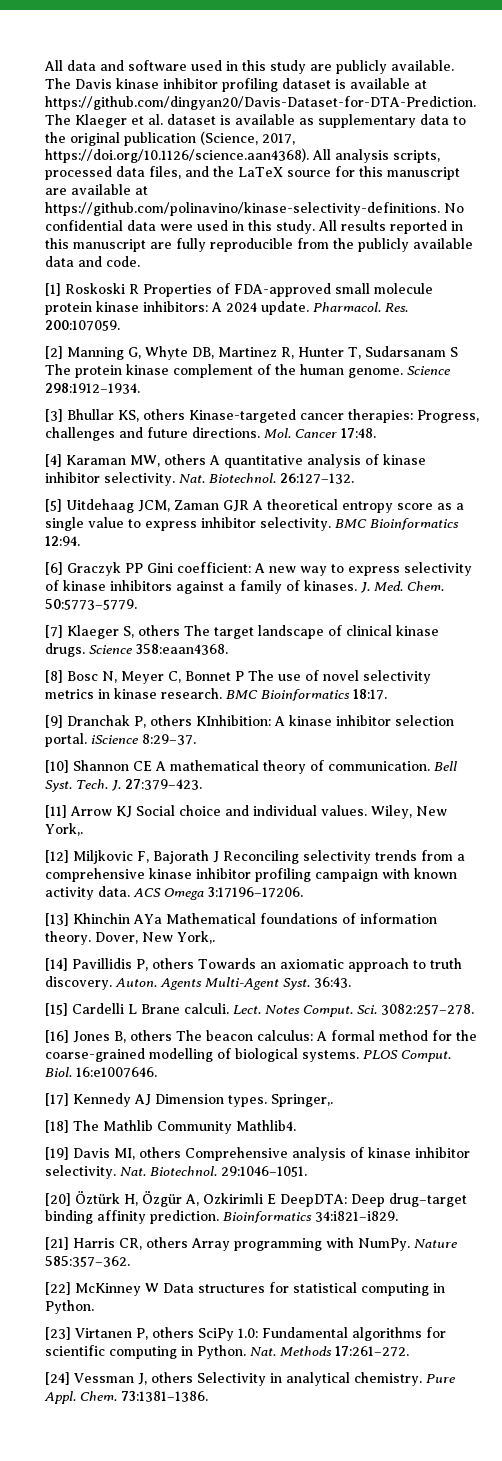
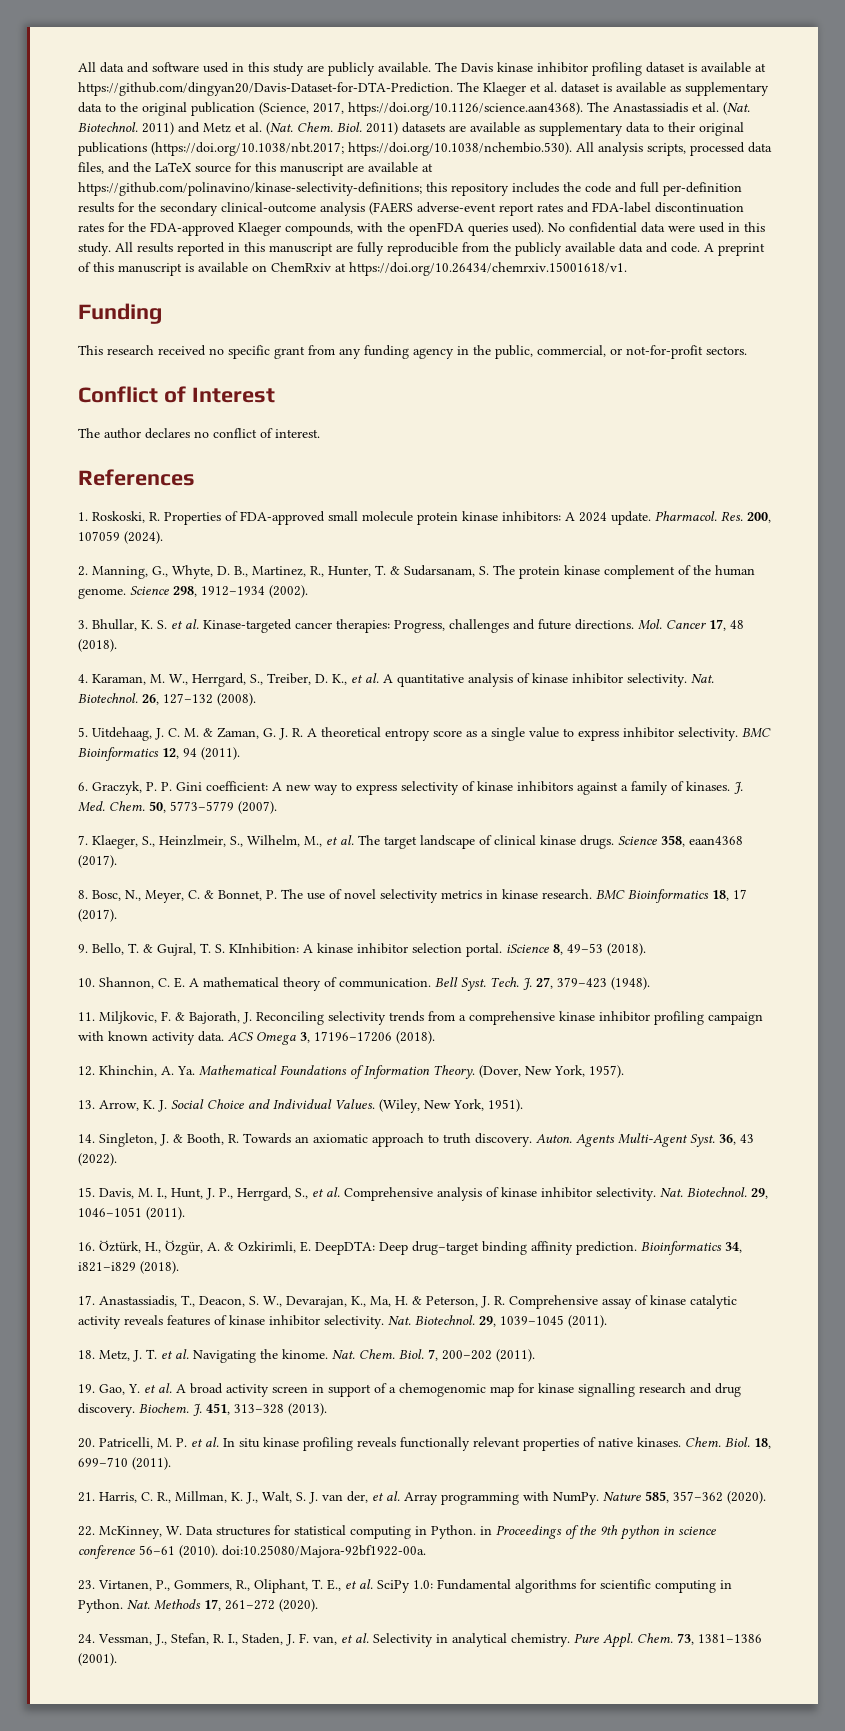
(309, 155) none -> [587,102,750,115] [78,122,744,136] [78,142,572,156] The Anastassiadis et al. (Nat. Biotechnol. 2011) and Metz et al. (Nat. Chem. Biol. 2011) datasets are available as supplementary data to their original publications (https://doi.org/10.1038/nbt.2017; https://doi.org/10.1038/nchembio.530).
[45,202,440,216] https://github.com/polinavino/kinase-selectivity-definitions. -> [78,182,742,196] [78,202,744,216] [78,222,544,236] https://github.com/polinavino/kinase-selectivity-definitions; this repository includes the code and full per-definition results for the secondary clinical-outcome analysis (FAERS adverse-event report rates and FDA-label discontinuation rates for the FDA-approved Klaeger compounds, with the openFDA queries used).
[45,283,139,296] // [1] Roskoski R -> [704,243,765,256] [78,262,627,276] [78,303,162,324] [78,345,747,359] [78,386,275,403] [78,428,320,439] [78,469,195,486] [78,511,160,523] A preprint of this manuscript is available on ChemRxiv at https://doi.org/10.26434/chemrxiv.15001618/v1. // Funding // This research received no specific grant from any funding agency in the public, commercial, or not-for-profit sectors. // Conflict of Interest // The author declares no conflict of interest. // References // 1. Roskoski, R.
[45,320,120,331] [45,346,458,360] 200:107059. // [2] Manning G, Whyte DB, Martinez R, Hunter T, Sudarsanam S -> [747,512,771,523] [78,531,163,544] [78,565,489,579] 200, 107059 (2024). // 2. Manning, G., Whyte, D. B., Martinez, R., Hunter, T. & Sudarsanam, S.
[45,383,140,394] [45,409,185,422] 298:1912–1934. // [3] Bhullar KS, others -> [173,585,308,598] [78,619,199,631] 298, 1912–1934 (2002). // 3. Bhullar, K. S. et al.
[341,428,376,438] [45,454,206,467] 17:48. // [4] Karaman MW, others -> [709,619,744,631] [78,639,117,652] [78,673,379,687] 17, 48 (2018). // 4. Karaman, M. W., Herrgard, S., Treiber, D. K., et al.
[280,473,354,484] [45,499,249,513] 26:127–132. // [5] Uitdehaag JCM, Zaman GJR -> [142,693,256,706] [78,727,303,741] 26, 127–132 (2008). // 5. Uitdehaag, J. C. M. & Zaman, G. J. R.
[45,536,80,546] [45,562,143,576] 12:94. // [6] Graczyk PP -> [162,747,240,760] [78,781,172,795] 12, 94 (2011). // 6. Graczyk, P. P.
[45,599,137,610] [45,625,180,639] 50:5773–5779. // [7] Klaeger S, others -> [149,801,277,814] [78,835,354,849] 50, 5773–5779 (2007). // 7. Klaeger, S., Heinzlmeir, S., Wilhelm, M., et al.
[136,644,228,655] [45,670,244,684] 358:eaan4368. // [8] Bosc N, Meyer C, Bonnet P -> [661,835,743,847] [78,855,117,868] [78,890,277,903] 358, eaan4368 (2017). // 8. Bosc, N., Meyer, C. & Bonnet, P.
[353,689,387,700] [45,715,192,728] 18:17. // [9] Dranchak P, others -> [712,889,747,901] [78,909,117,922] [78,943,225,956] 18, 17 (2017). // 9. Bello, T. & Gujral, T. S.
[142,734,196,745] [45,760,152,773] 8:29–37. // [10] Shannon CE -> [553,943,646,956] [78,977,185,989] 8, 49–53 (2018). // 10. Shannon, C. E.
[124,779,202,790] [45,805,447,819] [45,823,83,836] [45,850,219,864] 27:379–423. // [11] Arrow KJ Social choice and individual values. Wiley, New York,. // [12] Miljkovic F, Bajorath J -> [536,977,650,990] [78,1011,252,1024] 27, 379–423 (1948). // 11. Miljkovic, F. & Bajorath, J.
[208,887,303,898] [45,913,437,926] [45,931,215,945] [45,958,194,971] 3:17196–17206. // [13] Khinchin AYa Mathematical foundations of information theory. Dover, New York,. // [14] Pavillidis P, others -> [300,1031,435,1044] [78,1065,624,1079] [78,1099,523,1113] [78,1133,239,1147] 3, 17196–17206 (2018). // 12. Khinchin, A. Ya. Mathematical Foundations of Information Theory. (Dover, New York, 1957). // 13. Arrow, K. J. Social Choice and Individual Values. (Wiley, New York, 1951). // 14. Singleton, J. & Booth, R.
[314,977,351,988] [45,1003,474,1017] [45,1030,477,1043] [45,1048,451,1062] [45,1067,157,1078] [45,1093,333,1107] [45,1120,296,1134] [45,1147,181,1160] 36:43. // [15] Cardelli L Brane calculi. Lect. Notes Comput. Sci. 3082:257–278. // [16] Jones B, others The beacon calculus: A formal method for the coarse-grained modelling of biological systems. PLOS Comput. Biol. 16:e1007646. // [17] Kennedy AJ Dimension types. Springer,. // [18] The Mathlib Community Mathlib4. // [19] Davis MI, others -> [719,1134,754,1145] [78,1153,117,1166] [78,1187,340,1201] 36, 43 (2022). // 15. Davis, M. I., Hunt, J. P., Herrgard, S., et al.
[221,1166,307,1177] [45,1191,276,1207] 29:1046–1051. // [20] Öztürk H, Özgür A, Ozkirimli E -> [751,1188,768,1199] [78,1207,185,1220] [78,1240,311,1255] 29, 1046–1051 (2011). // 16. Öztürk, H., Özgür, A. & Ozkirimli, E.
[315,1211,398,1222] [45,1237,188,1250] 34:i821–i829. // [21] Harris CR, others -> [725,1242,742,1253] [78,1261,179,1274] [78,1295,737,1309] [78,1315,607,1329] [78,1349,535,1363] [78,1383,741,1397] [78,1403,327,1417] [78,1437,771,1451] [78,1457,171,1470] [78,1491,400,1504] 34, i821–i829 (2018). // 17. Anastassiadis, T., Deacon, S. W., Devarajan, K., Ma, H. & Peterson, J. R. Comprehensive assay of kinase catalytic activity reveals features of kinase inhibitor selectivity. Nat. Biotechnol. 29, 1039–1045 (2011). // 18. Metz, J. T. et al. Navigating the kinome. Nat. Chem. Biol. 7, 200–202 (2011). // 19. Gao, Y. et al. A broad activity screen in support of a chemogenomic map for kinase signalling research and drug discovery. Biochem. J. 451, 313–328 (2013). // 20. Patricelli, M. P. et al. In situ kinase profiling reveals functionally relevant properties of native kinases. Chem. Biol. 18, 699–710 (2011). // 21. Harris, C. R., Millman, K. J., Walt, S. J. van der, et al.
[45,1256,130,1267] [45,1282,159,1296] 585:357–362. // [22] McKinney W -> [645,1491,766,1504] [78,1526,182,1539] 585, 357–362 (2020). // 22. McKinney, W.
[45,1327,194,1340] // [23] Virtanen P, others -> [480,1525,716,1540] [78,1545,426,1559] [78,1579,373,1593] in Proceedings of the 9th python in science conference 56–61 (2010). doi:10.25080/Majora-92bf1922-00a. // 23. Virtanen, P., Gommers, R., Oliphant, T. E., et al.
[335,1346,409,1357] [45,1372,193,1385] 17:261–272. // [24] Vessman J, others -> [204,1599,318,1612] [78,1633,369,1646] 17, 261–272 (2020). // 24. Vessman, J., Stefan, R. I., Staden, J. F. van, et al.
[121,1391,208,1402] 73:1381–1386. -> [677,1633,762,1645] [78,1653,117,1666] 73, 1381–1386 (2001).

